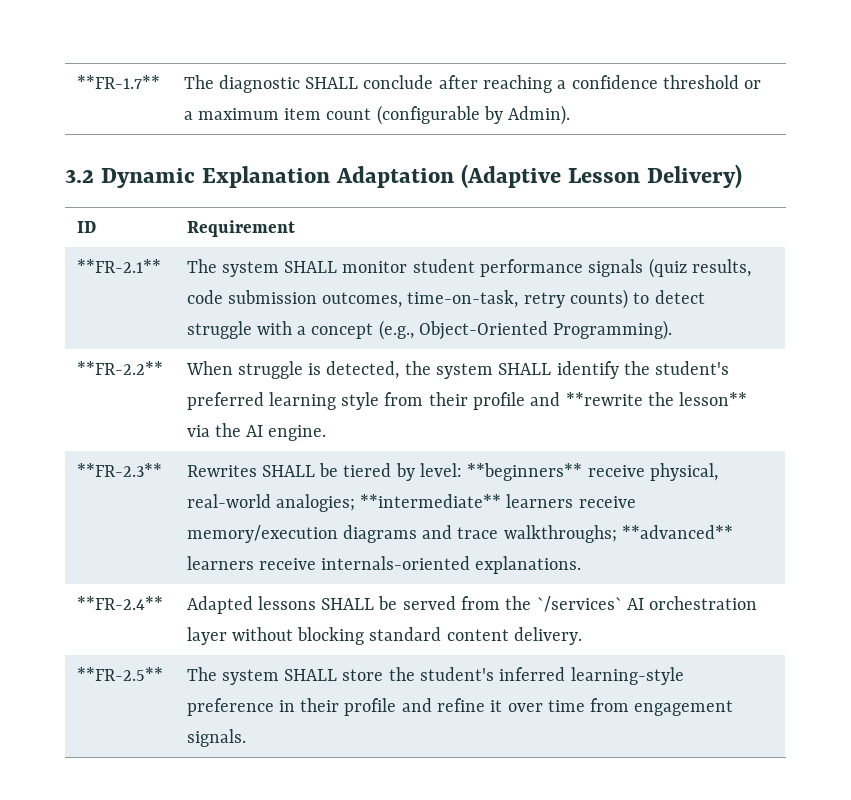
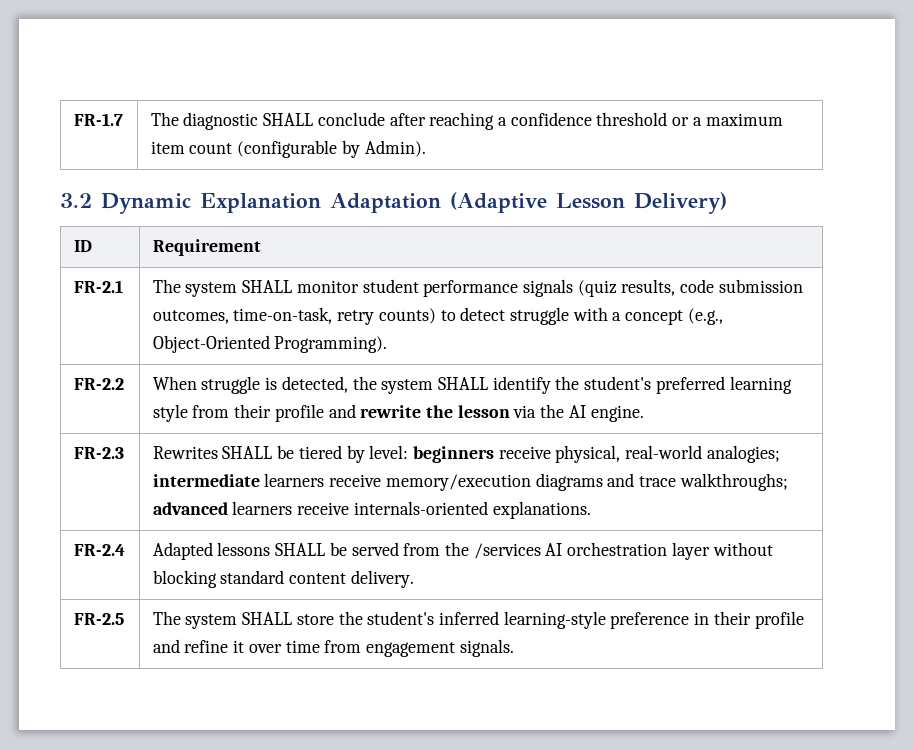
[76,75,160,89] **FR-1.7** -> [73,113,123,126] FR-1.7
[76,259,161,273] **FR-2.1** -> [73,280,123,293] FR-2.1
[76,361,163,375] **FR-2.2** -> [73,378,124,390] FR-2.2
[565,392,748,406] **rewrite the lesson** -> [360,405,510,418] rewrite the lesson
[76,463,162,477] **FR-2.3** -> [73,447,124,459] FR-2.3
[467,463,583,481] **beginners** -> [413,446,495,463] beginners
[360,494,502,508] **intermediate** -> [152,474,260,487] intermediate
[621,525,733,539] **advanced** -> [152,502,228,515] advanced
[76,596,163,610] **FR-2.4** -> [73,544,125,556] FR-2.4
[536,596,622,612] `/services` -> [473,543,541,559] /services
[76,667,163,681] **FR-2.5** -> [73,613,124,625] FR-2.5

